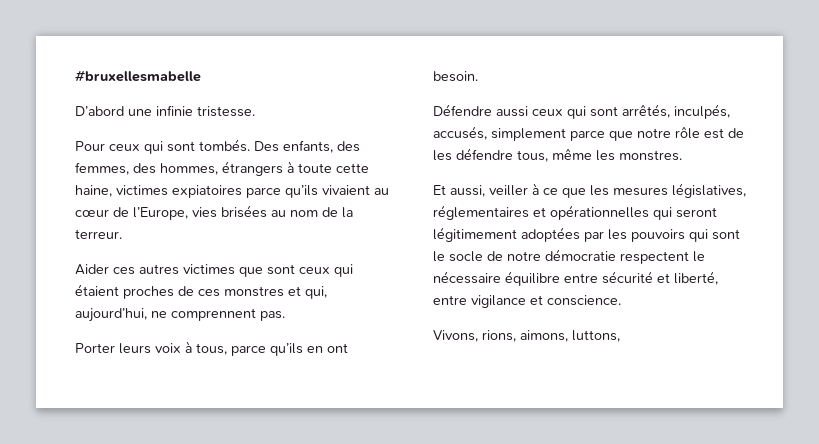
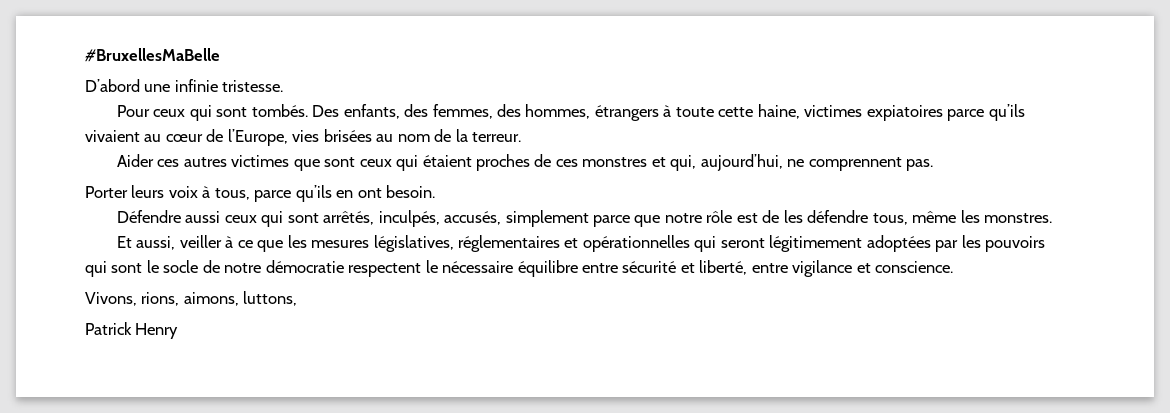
[75,70,201,82] #bruxellesmabelle -> [85,48,220,62] #BruxellesMaBelle
(620, 336) none -> [85,322,179,339] // Patrick Henry

